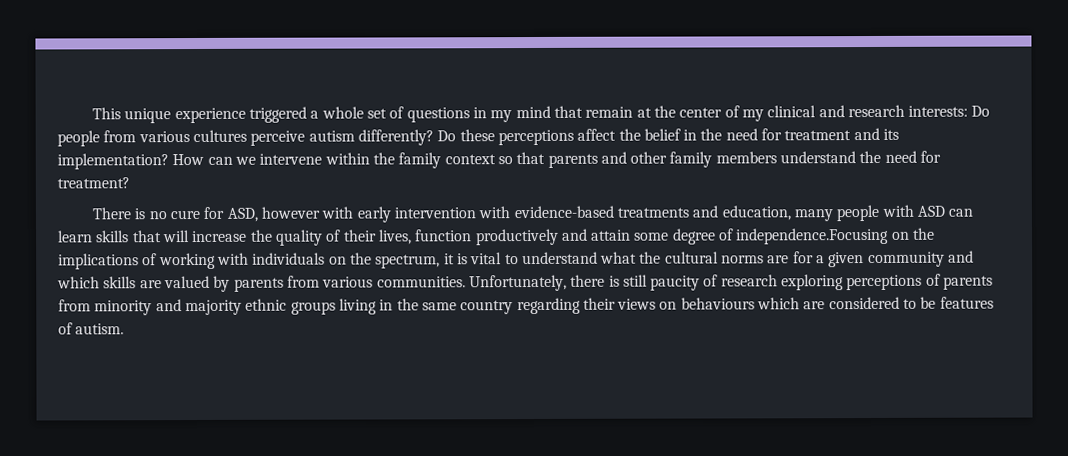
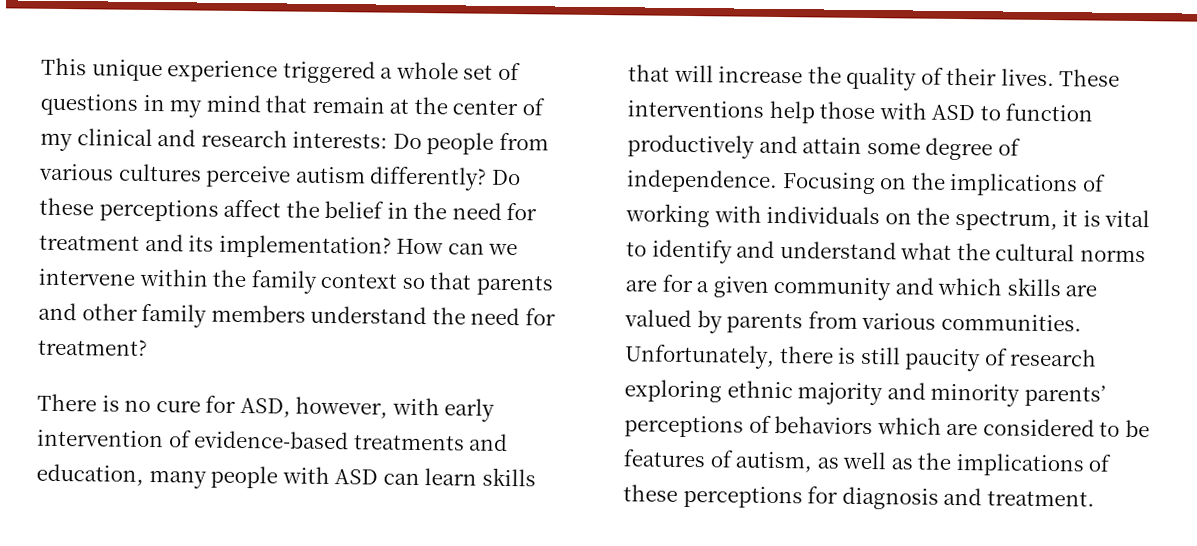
[261,206,321,219] however -> [295,396,389,419] however,
[478,206,511,219] with -> [168,430,192,448] of
[378,229,412,245] lives, -> [1000,68,1121,87] [627,100,1001,124] lives. These interventions help those with ASD to
[736,227,890,245] independence.Focusing -> [626,169,876,195] independence. Focusing
(519, 259) none -> [651,239,776,264] identify and
[846,273,994,291] [58,297,755,316] perceptions of parents from minority and majority ethnic groups living in the same country regarding their views on behaviours -> [726,380,1106,407] [624,415,874,438] ethnic majority and minority parents’ perceptions of behaviors
[75,323,125,335] autism. -> [735,451,1113,477] [623,484,1095,510] autism, as well as the implications of these perceptions for diagnosis and treatment.

